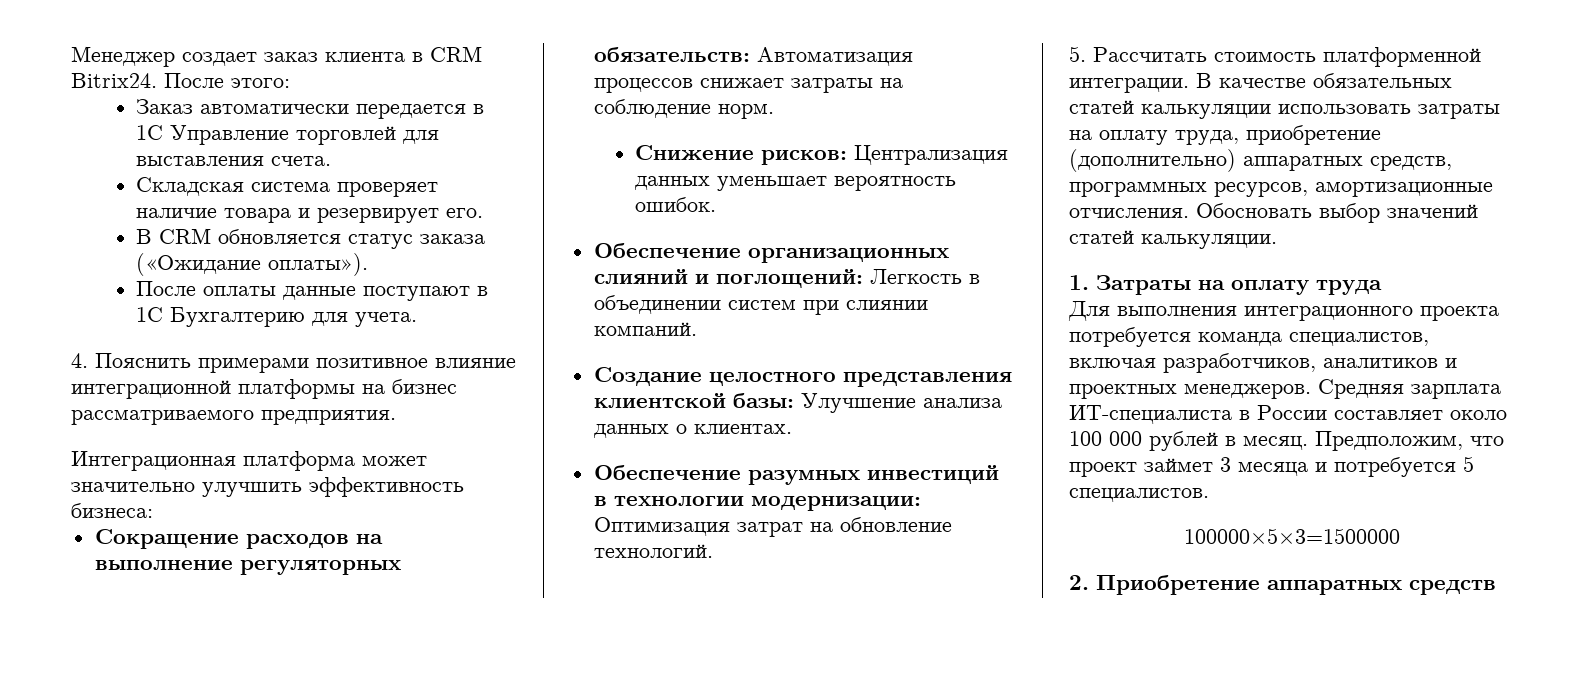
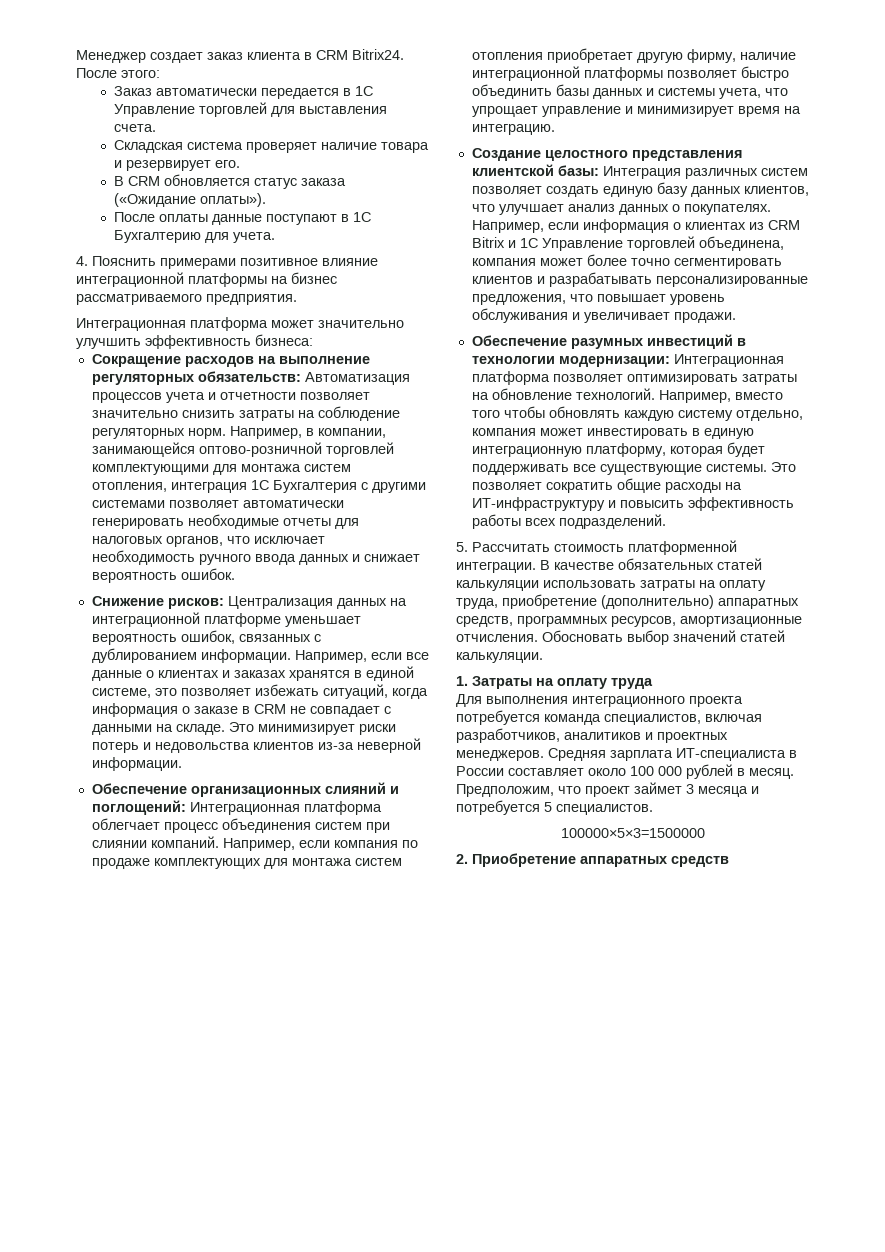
[699,78,784,88] снижает -> [165,392,370,403] [91,410,235,418] учета и отчетности позволяет значительно снизить
(711, 108) none -> [91,428,185,439] регуляторных
[635,145,1009,165] [635,176,957,191] [635,197,717,212] // Снижение рисков: Централизация данных уменьшает вероятность ошибок. -> [229,426,386,439] [91,442,394,457] [91,464,351,475] [91,480,426,493] [91,500,344,508] [91,514,359,529] [91,536,325,547] [91,550,420,565] [91,568,235,583] [91,596,407,609] [91,612,361,627] [91,630,321,645] [91,648,429,663] [91,666,414,681] [91,684,428,699] [91,703,391,717] [91,722,396,735] [91,738,421,753] [91,757,182,771] Например, в компании, занимающейся оптово-розничной торговлей комплектующими для монтажа систем отопления, интеграция 1С Бухгалтерия с другими системами позволяет автоматически генерировать необходимые отчеты для налоговых органов, что исключает необходимость ручного ввода данных и снижает вероятность ошибок. // Снижение рисков: Централизация данных на интеграционной платформе уменьшает вероятность ошибок, связанных с дублированием информации. Например, если все данные о клиентах и заказах хранятся в единой системе, это позволяет избежать ситуаций, когда информация о заказе в CRM не совпадает с данными на складе. Это минимизирует риски потерь и недовольства клиентов из-за неверной информации.
[869,269,980,284] [593,295,721,314] Легкость в объединении -> [189,801,382,815] [91,818,311,833] Интеграционная платформа облегчает процесс объединения
(697, 329) none -> [222,838,418,851] [91,858,402,869] [471,48,796,63] [471,66,789,81] [471,84,788,99] [471,106,801,117] [471,124,555,135] Например, если компания по продаже комплектующих для монтажа систем отопления приобретает другую фирму, наличие интеграционной платформы позволяет быстро объединить базы данных и системы учета, что упрощает управление и минимизирует время на интеграцию.
[800,393,1002,413] [593,424,792,438] Улучшение анализа данных о клиентах. -> [602,166,808,179] [471,182,809,197] [471,204,771,215] [471,219,800,233] [471,236,784,251] [471,254,782,269] [471,272,808,287] [471,294,725,305] [471,308,736,323] Интеграция различных систем позволяет создать единую базу данных клиентов, что улучшает анализ данных о покупателях. Например, если информация о клиентах из CRM Bitrix и 1С Управление торговлей объединена, компания может более точно сегментировать клиентов и разрабатывать персонализированные предложения, что повышает уровень обслуживания и увеличивает продажи.
[593,517,952,537] [593,544,713,558] Оптимизация затрат на обновление технологий. -> [673,354,784,367] [471,371,797,385] [471,388,783,403] [471,406,803,421] [471,428,754,439] [471,442,765,457] [471,462,796,475] [471,478,742,493] [471,497,794,511] [471,514,666,529] Интеграционная платформа позволяет оптимизировать затраты на обновление технологий. Например, вместо того чтобы обновлять каждую систему отдельно, компания может инвестировать в единую интеграционную платформу, которая будет поддерживать все существующие системы. Это позволяет сократить общие расходы на ИТ-инфраструктуру и повысить эффективность работы всех подразделений.

